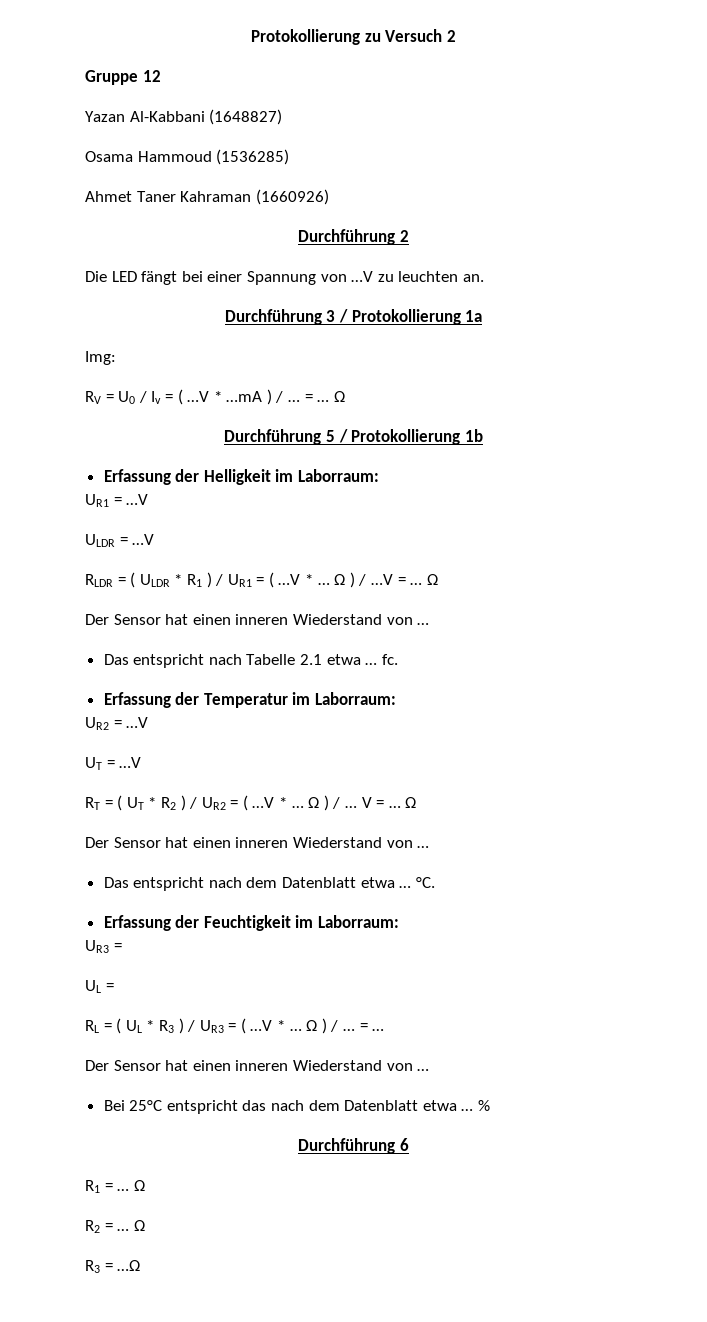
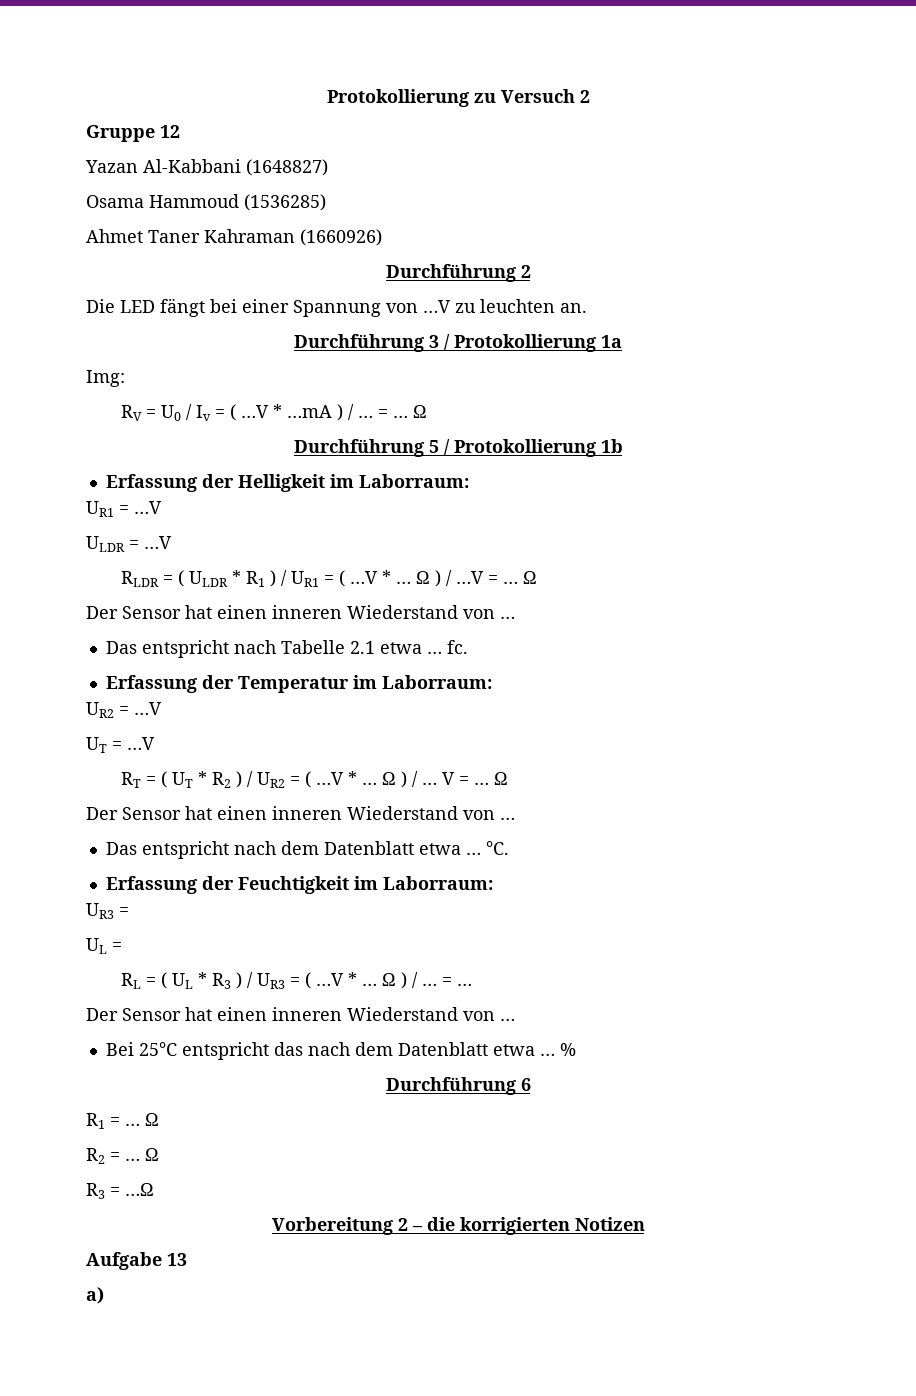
(141, 1265) none -> [271,1217,645,1235] [86,1252,187,1270] [86,1287,104,1304] // Vorbereitung 2 – die korrigierten Notizen // Aufgabe 13 // a)

